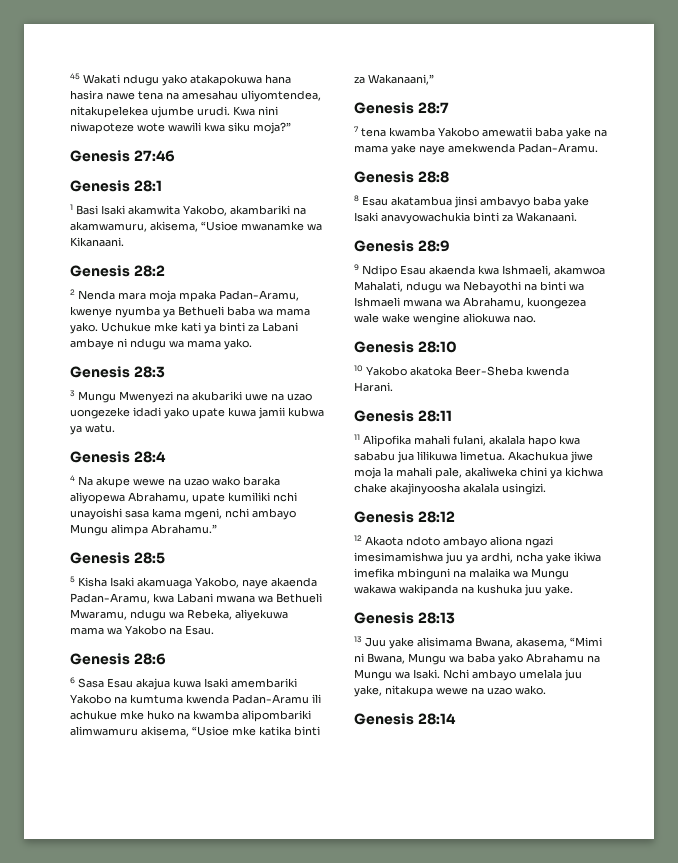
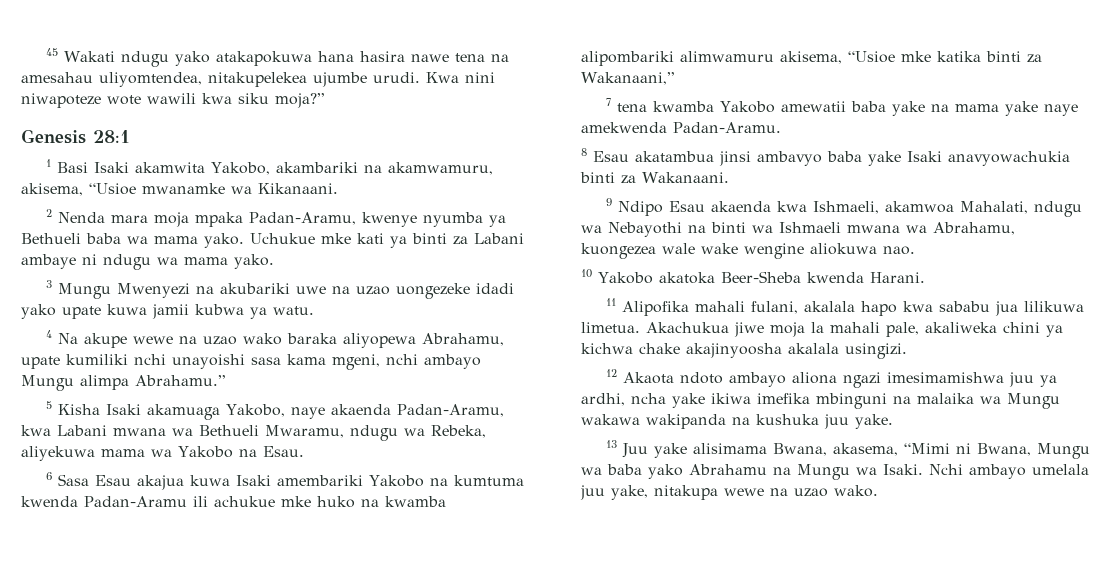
[70,150,175,162] // Genesis 27:46 -> (324, 100) none
[70,265,165,277] // Genesis 28:2 -> (338, 188) none
[70,366,165,378] // Genesis 28:3 -> (274, 261) none
[70,451,166,463] // Genesis 28:4 -> (314, 310) none
[70,552,165,564] // Genesis 28:5 -> (225, 380) none
[70,653,166,665] // Genesis 28:6 -> (304, 451) none
[354,102,449,114] // Genesis 28:7 -> (674, 78) none
[354,171,449,183] // Genesis 28:8 -> (781, 127) none
[354,240,450,252] // Genesis 28:9 -> (729, 177) none
[354,341,457,353] // Genesis 28:10 -> (915, 250) none
[354,410,452,422] // Genesis 28:11 -> (925, 277) none
[354,511,455,523] // Genesis 28:12 -> (907, 351) none
[354,612,455,624] // Genesis 28:13 -> (893, 421) none
[354,713,456,725] // Genesis 28:14 -> (878, 491) none

